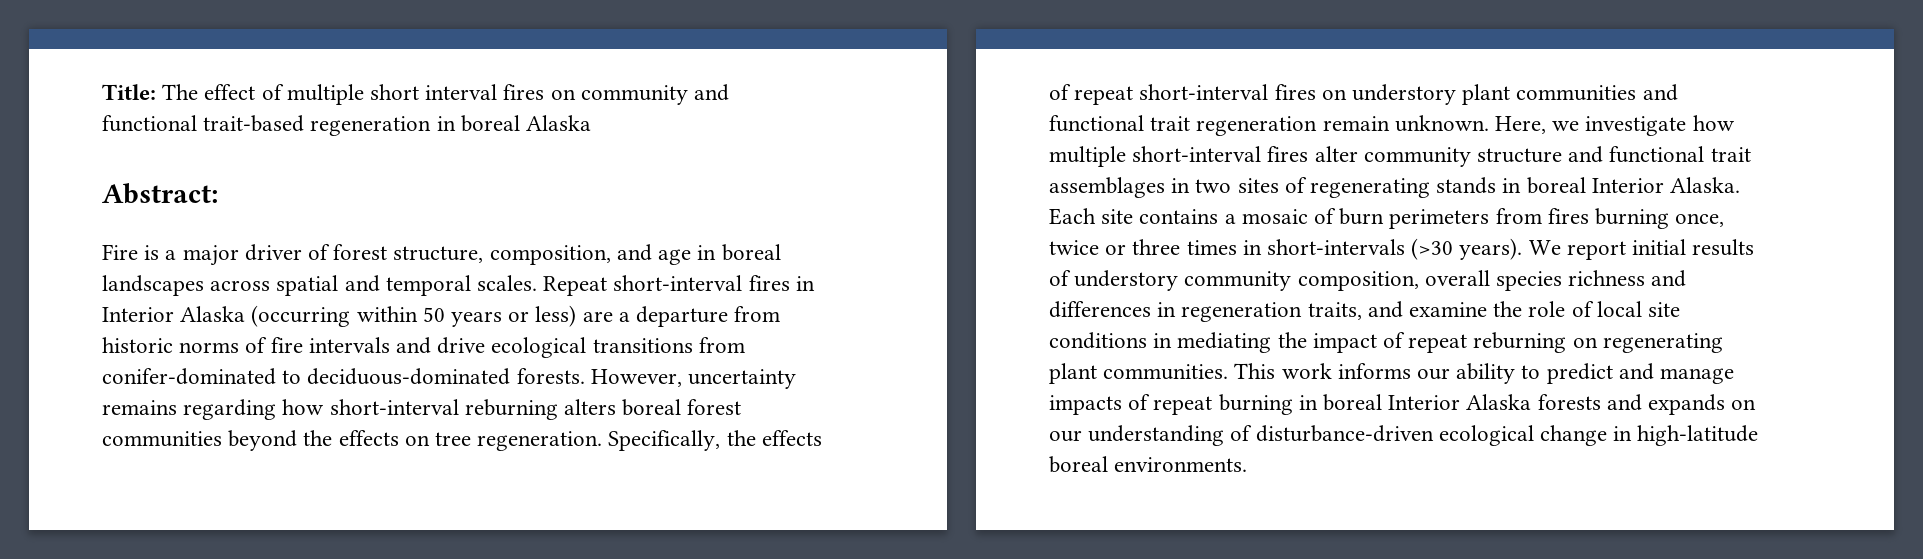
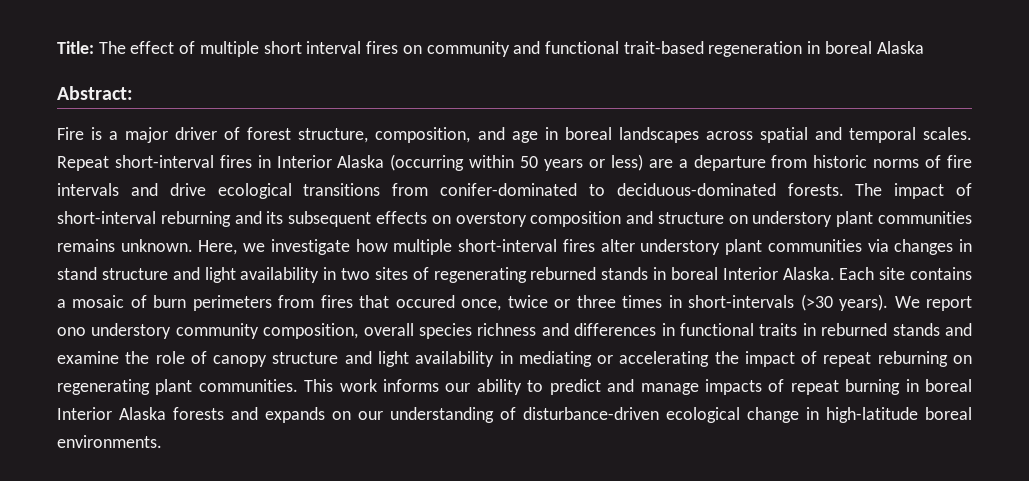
[590,369,797,389] [102,399,742,420] [102,430,822,451] [1049,84,1678,105] [1049,115,1390,136] However, uncertainty remains regarding how short-interval reburning alters boreal forest communities beyond the effects on tree regeneration. Specifically, the effects of repeat short-interval fires on understory plant communities and functional trait regeneration remain -> [855,183,973,199] [57,211,973,227] [57,239,115,252] The impact of short-interval reburning and its subsequent effects on overstory composition and structure on understory plant communities remains
[1363,146,1751,167] [1049,177,1165,198] community structure and functional trait assemblages -> [640,239,973,255] [57,267,320,283] understory plant communities via changes in stand structure and light availability
(1431, 188) none -> [530,267,597,280] reburned
[1595,208,1670,229] burning -> [359,295,455,308] that occured
[1632,239,1755,256] [1049,270,1071,286] initial results of -> [57,327,86,336] ono
[1181,302,1362,322] regeneration traits, -> [679,323,940,336] functional traits in reburned stands
[1596,301,1681,317] [1049,332,1272,353] local site conditions in mediating -> [213,351,710,367] canopy structure and light availability in mediating or accelerating

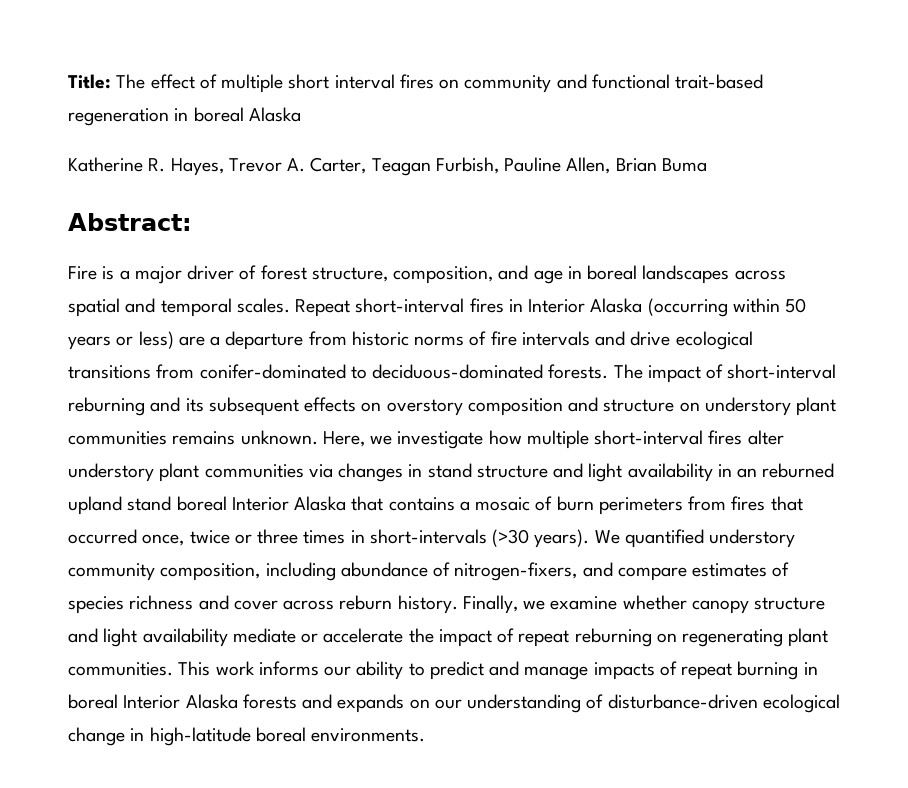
(924, 47) none -> [68,157,707,176] // Katherine R. Hayes, Trevor A. Carter, Teagan Furbish, Pauline Allen, Brian Buma
[341,267,906,283] two sites of regenerating reburned stands in boreal Interior Alaska. Each site -> [737,463,835,478] [68,496,384,515] an reburned upland stand boreal Interior Alaska that
[395,295,455,308] occured -> [68,529,137,544] occurred
[926,296,973,311] [57,327,86,336] report ono -> [624,529,704,548] quantified
[363,323,972,339] [57,351,207,364] overall species richness and differences in functional traits in reburned stands and examine the role of -> [265,562,790,581] [68,595,687,614] including abundance of nitrogen-fixers, and compare estimates of species richness and cover across reburn history. Finally, we examine whether
[499,351,710,367] in mediating or accelerating -> [232,628,404,643] mediate or accelerate

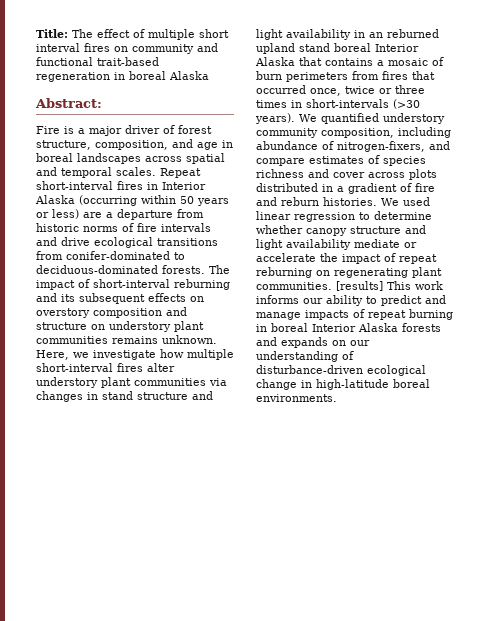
[68,157,707,176] // Katherine R. Hayes, Trevor A. Carter, Teagan Furbish, Pauline Allen, Brian Buma -> (209, 75) none
[339,595,618,614] reburn history. Finally, we examine -> [409,169,437,180] [256,183,435,194] [256,197,430,206] [256,211,432,222] plots distributed in a gradient of fire and reburn histories. We used linear regression to determine
(173, 669) none -> [336,281,383,291] [results]

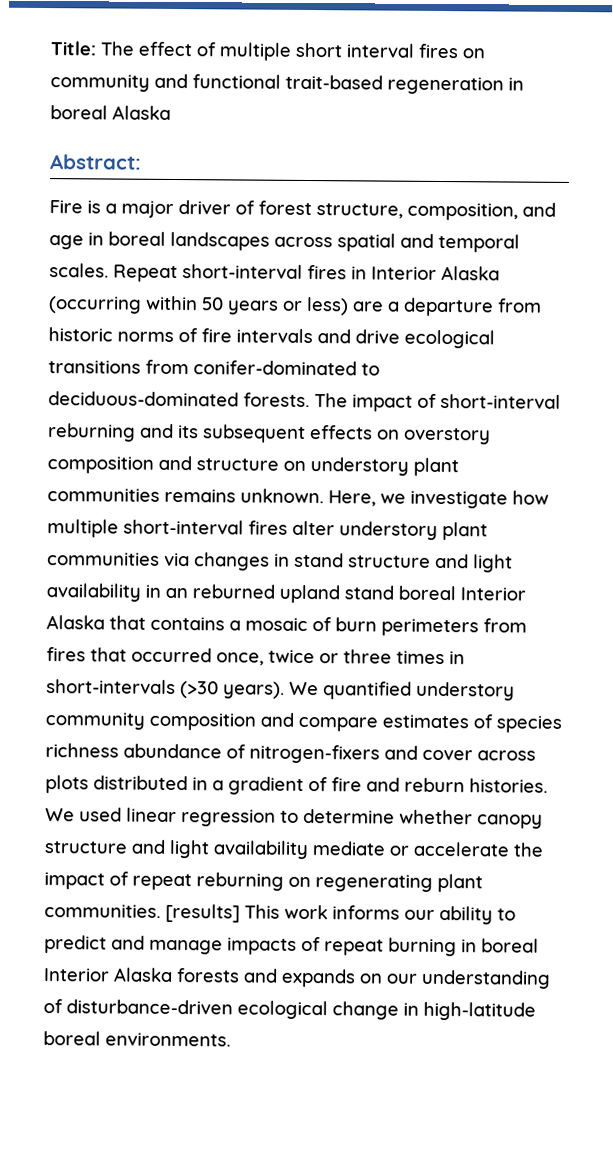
[321,127,451,138] [256,141,425,152] composition, including abundance of nitrogen-fixers, -> [149,712,256,731] composition
(304, 173) none -> [123,743,380,764] abundance of nitrogen-fixers

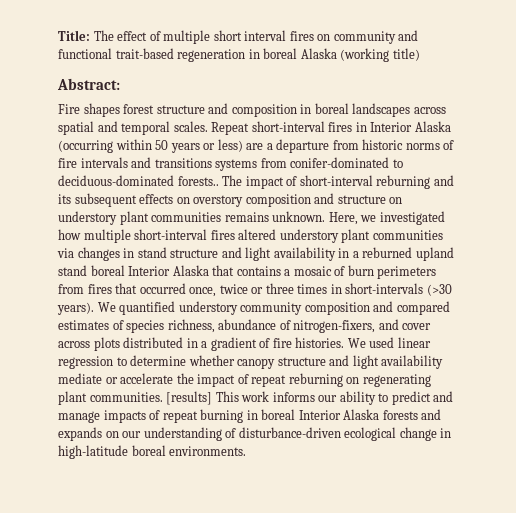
(171, 112) none -> [340,48,420,62] (working title)
[87,200,556,221] [49,235,84,250] is a major driver of forest structure, composition, and age -> [83,103,297,117] shapes forest structure and composition
[355,329,495,349] [48,360,141,374] drive ecological transitions -> [154,158,258,171] transitions systems
[243,392,310,408] forests. -> [177,176,219,186] forests..
[410,490,508,509] investigate -> [379,211,445,225] investigated
[292,520,335,536] alter -> [238,229,277,240] altered
[165,587,188,599] an -> [352,251,359,258] a
[298,716,378,732] compare -> [396,301,450,315] compared
[45,743,119,758] richness -> [167,319,215,333] richness,
[249,744,380,764] nitrogen-fixers -> [293,320,376,333] nitrogen-fixers,
[366,777,465,793] and reburn -> (292, 343) none

